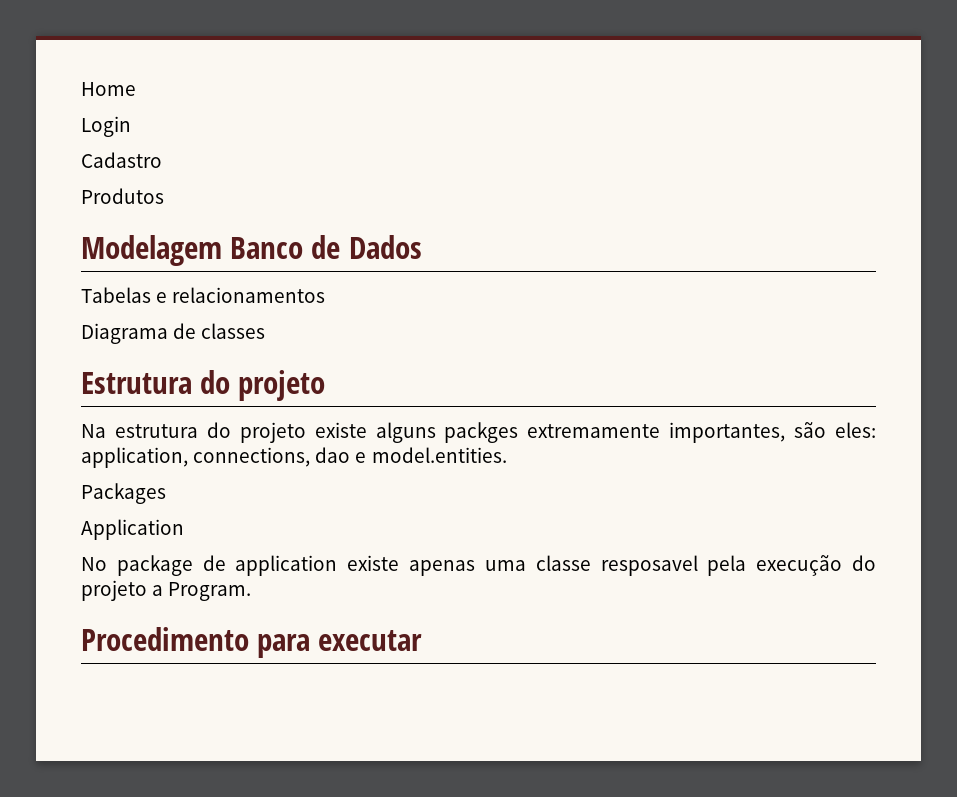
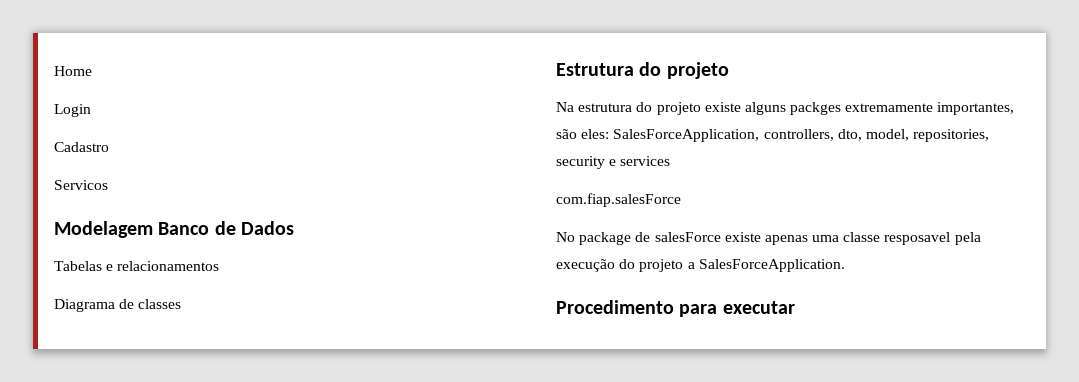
[81,188,164,204] Produtos -> [54,180,108,190] Servicos
[81,447,507,468] [81,483,166,504] [81,519,184,540] application, connections, dao e model.entities. // Packages // Application -> [613,129,990,142] [556,156,671,169] [556,193,681,207] SalesForceApplication, controllers, dto, model, repositories, security e services // com.fiap.salesForce
[235,555,338,576] application -> [654,232,721,242] salesForce
[168,582,252,601] Program. -> [698,259,845,272] SalesForceApplication.

